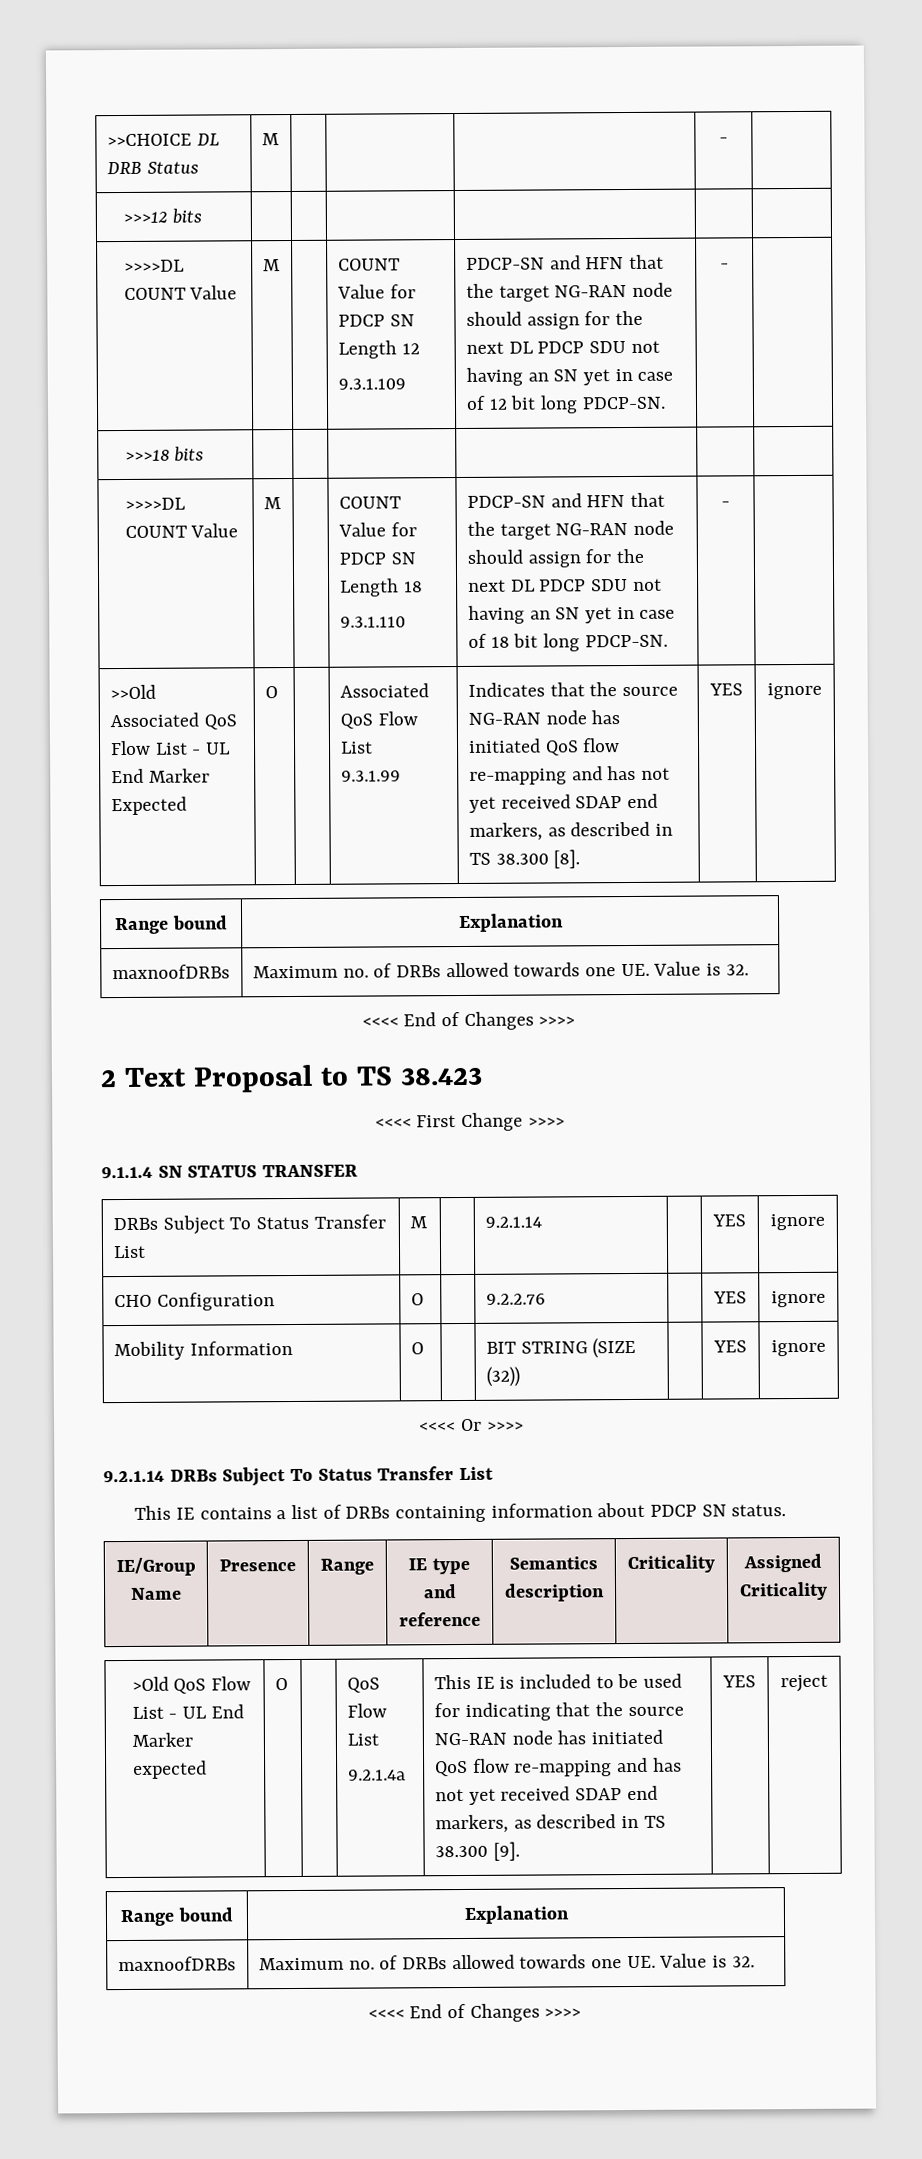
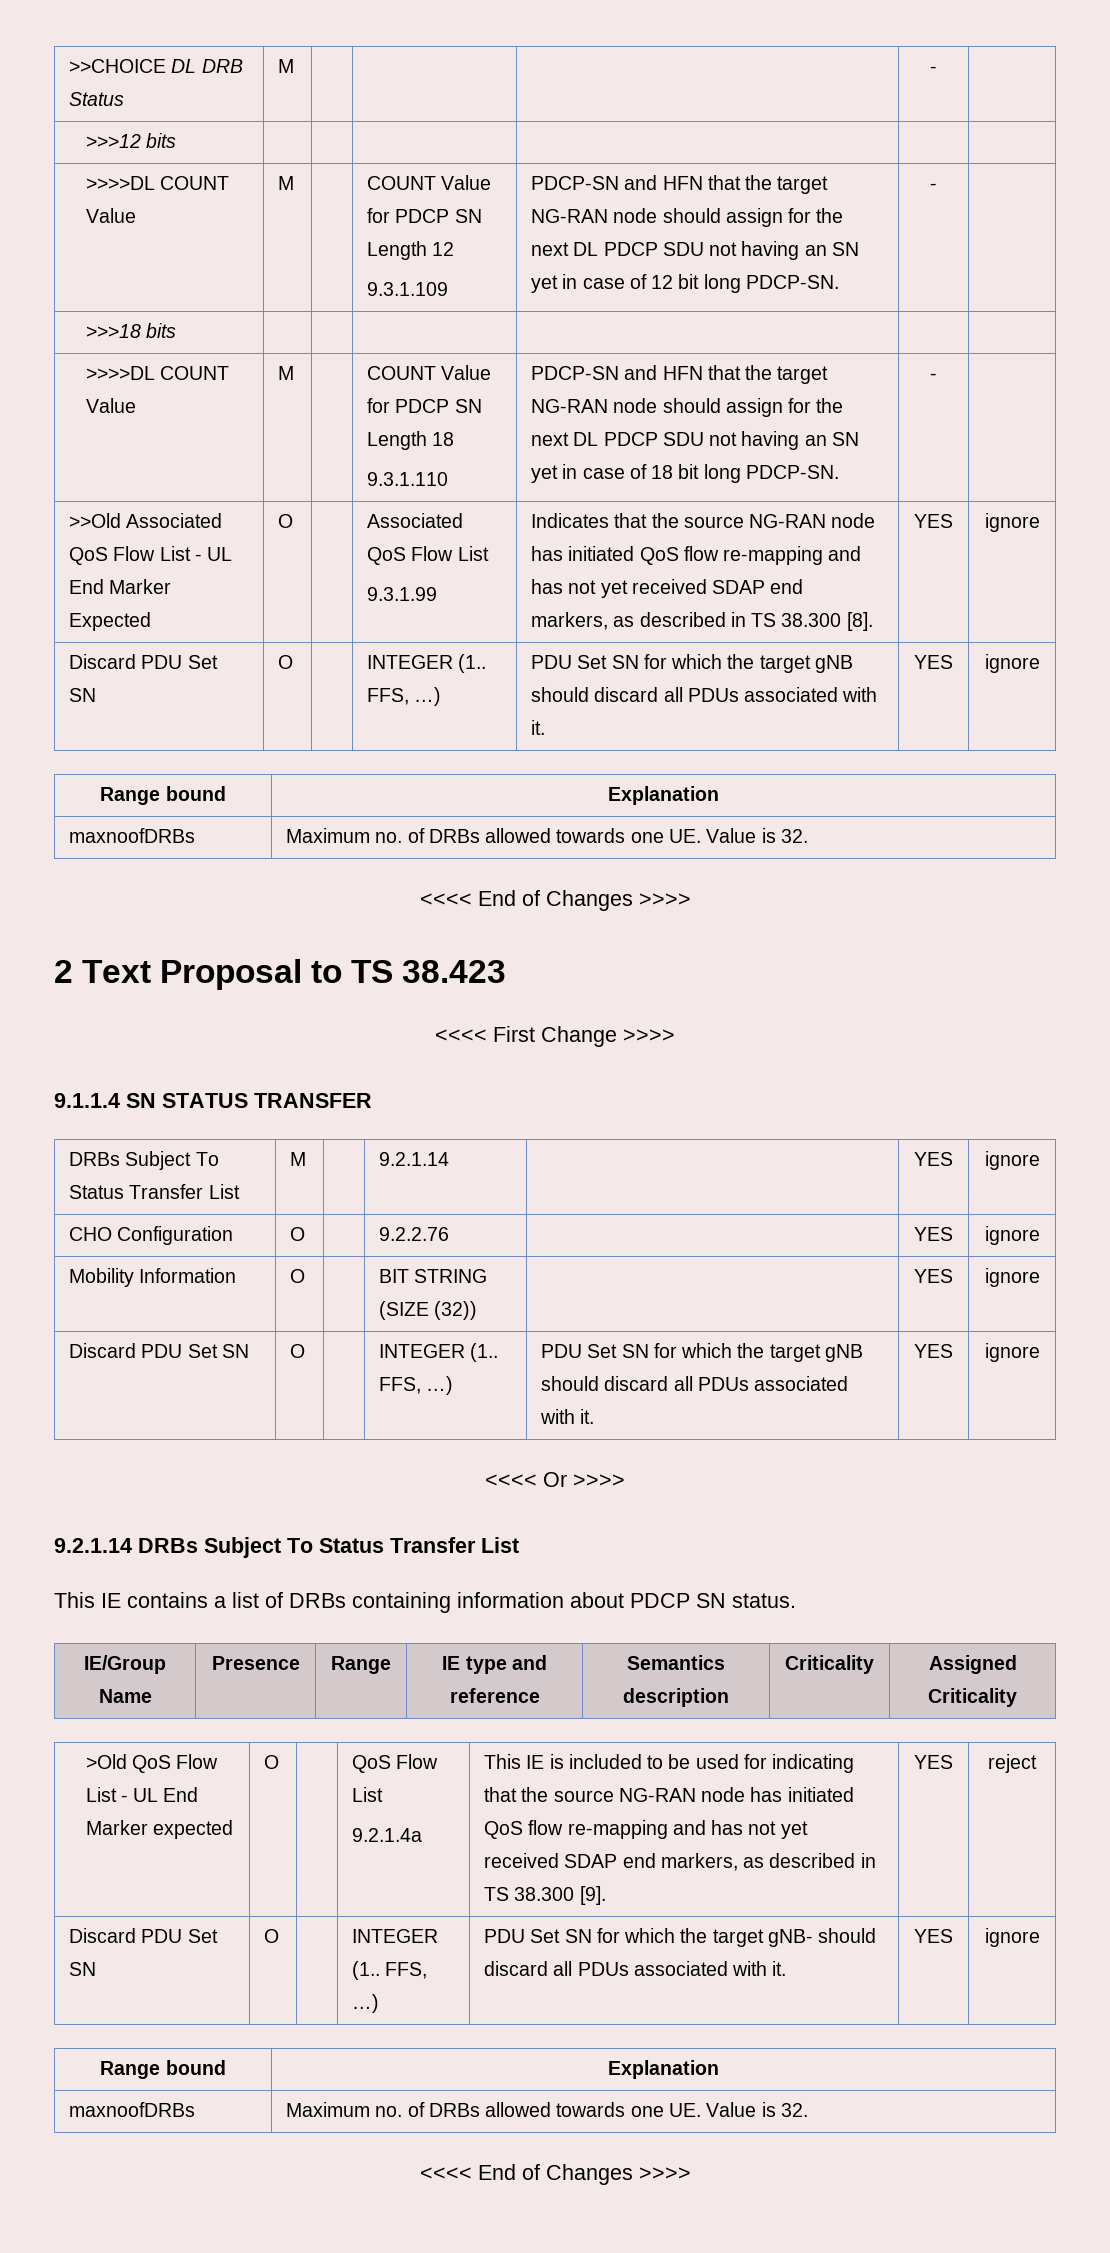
(822, 691) none -> [69,654,218,669] [69,688,97,702] [278,655,294,669] [367,654,487,673] [367,687,442,706] [531,654,854,673] [531,687,878,702] [531,720,546,735] [914,655,953,669] [984,654,1040,673] // Discard PDU Set SN | O | | INTEGER (1.. FFS, …) | PDU Set SN for which the target gNB should discard all PDUs associated with it. | YES | ignore
(826, 1348) none -> [69,1343,249,1358] [290,1344,306,1358] [379,1343,499,1362] [379,1376,454,1395] [541,1343,864,1362] [541,1376,849,1391] [540,1409,595,1424] [914,1344,953,1358] [984,1343,1040,1362] // Discard PDU Set SN | O | | INTEGER (1.. FFS, …) | PDU Set SN for which the target gNB should discard all PDUs associated with it. | YES | ignore
(828, 1683) none -> [69,1928,218,1943] [69,1962,97,1976] [264,1929,280,1943] [352,1929,439,1943] [352,1961,428,1980] [352,1994,380,2013] [484,1928,877,1947] [484,1961,787,1976] [914,1929,953,1943] [984,1928,1040,1947] // Discard PDU Set SN | O | | INTEGER (1.. FFS, …) | PDU Set SN for which the target gNB- should discard all PDUs associated with it. | YES | ignore

